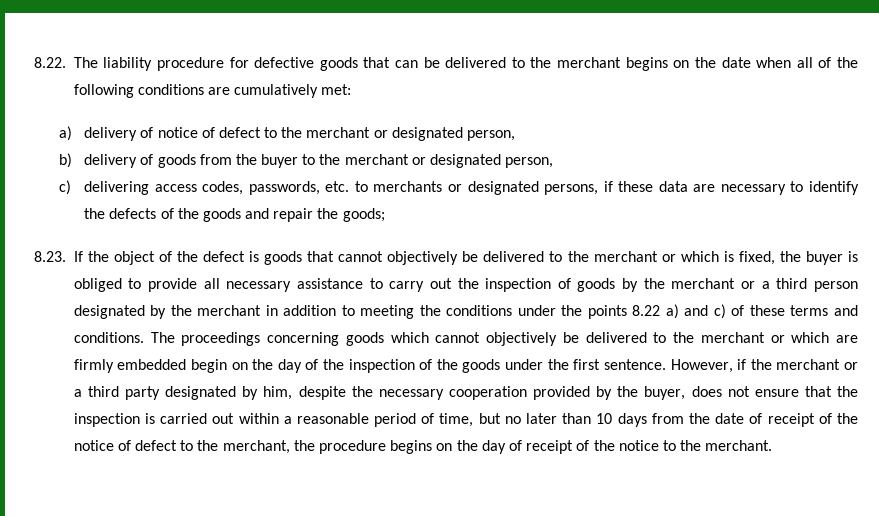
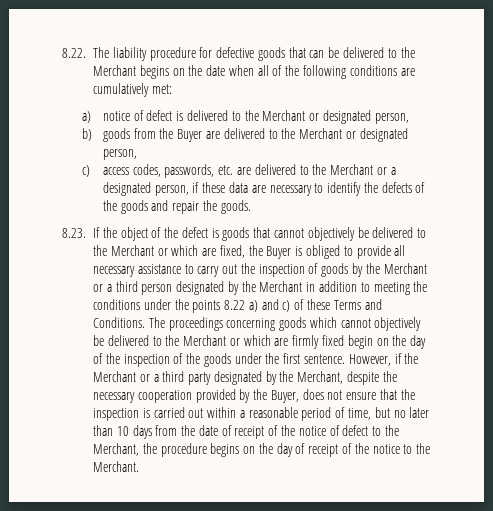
[557,57,622,68] merchant -> [93,65,136,76] Merchant
[84,127,371,141] delivery of notice of defect to the merchant -> [102,110,306,121] notice of defect is delivered to the Merchant
[84,154,154,168] delivery of -> (93, 134) none
[261,154,409,168] buyer to the merchant -> [177,128,343,142] Buyer are delivered to the Merchant
[84,181,150,195] delivering -> (91, 171) none
[354,181,599,195] to merchants or designated persons, -> [236,164,396,175] [102,182,189,196] are delivered to the Merchant or a designated person,
[342,208,385,222] goods; -> [220,200,251,214] goods.
[593,251,734,262] merchant or which is -> [110,245,217,256] Merchant or which are
[805,251,843,265] buyer -> [266,246,292,259] Buyer
[671,278,736,289] merchant -> [383,263,427,274] Merchant
[197,305,262,316] merchant -> [259,281,303,292] Merchant
[790,305,859,316] [73,332,144,343] terms and conditions. -> [333,299,382,310] [93,317,145,328] Terms and Conditions.
[700,332,765,343] merchant -> [183,335,227,346] Merchant
[117,359,187,370] embedded -> [322,335,345,346] fixed
[776,359,841,370] merchant -> [93,371,136,382] Merchant
[263,386,293,400] him, -> [279,371,344,384] the Merchant,
[644,386,686,400] buyer, -> [270,390,299,403] Buyer,
[222,440,290,454] merchant, -> [93,443,139,456] Merchant,
[705,440,773,451] merchant. -> [93,461,139,472] Merchant.

